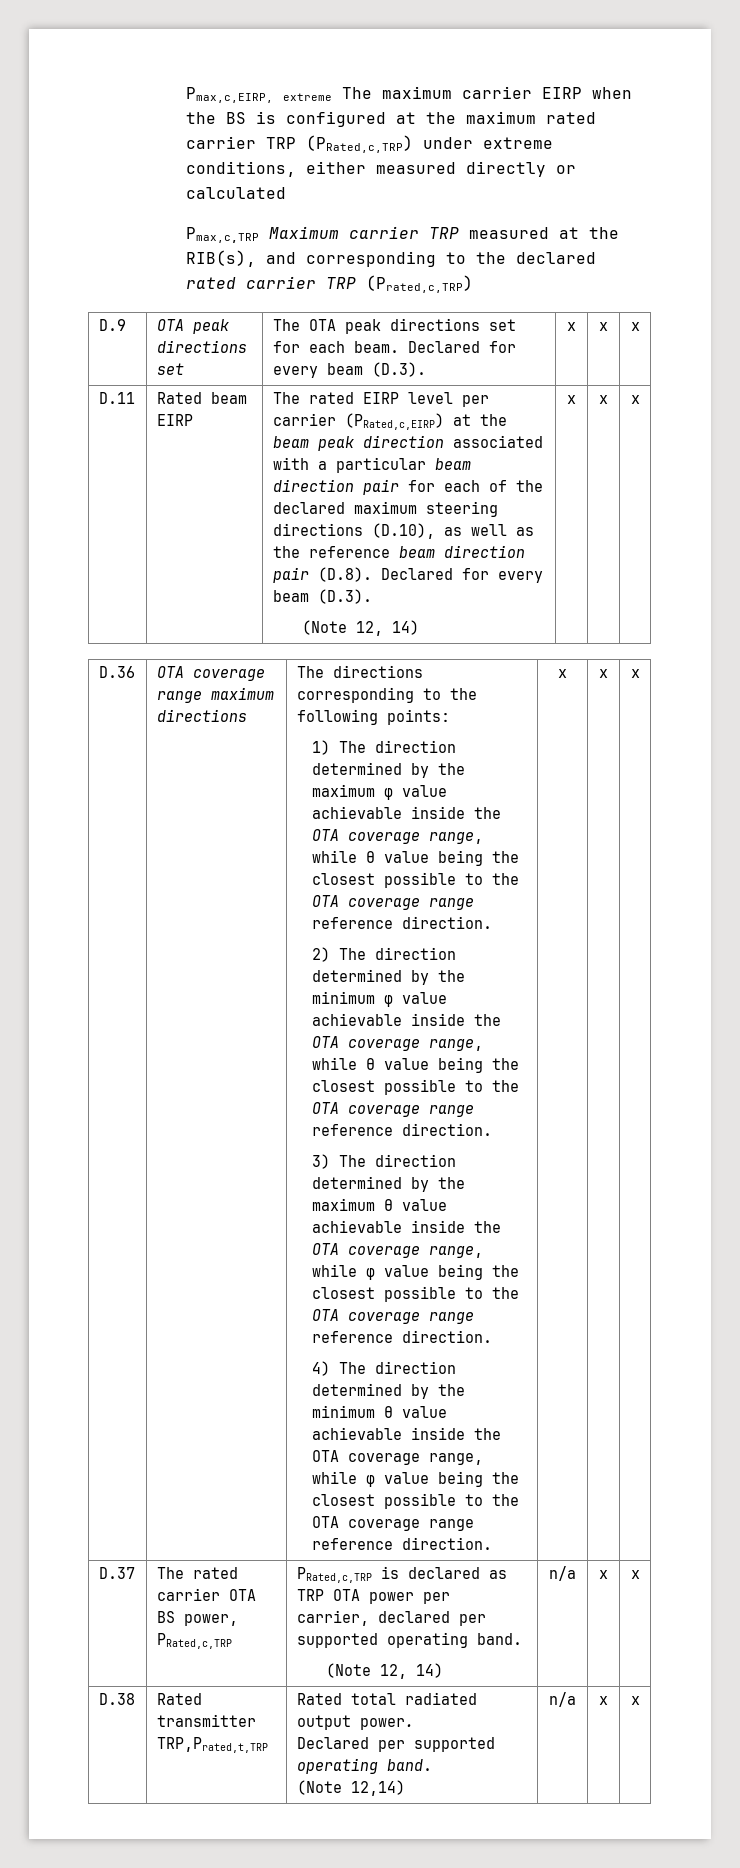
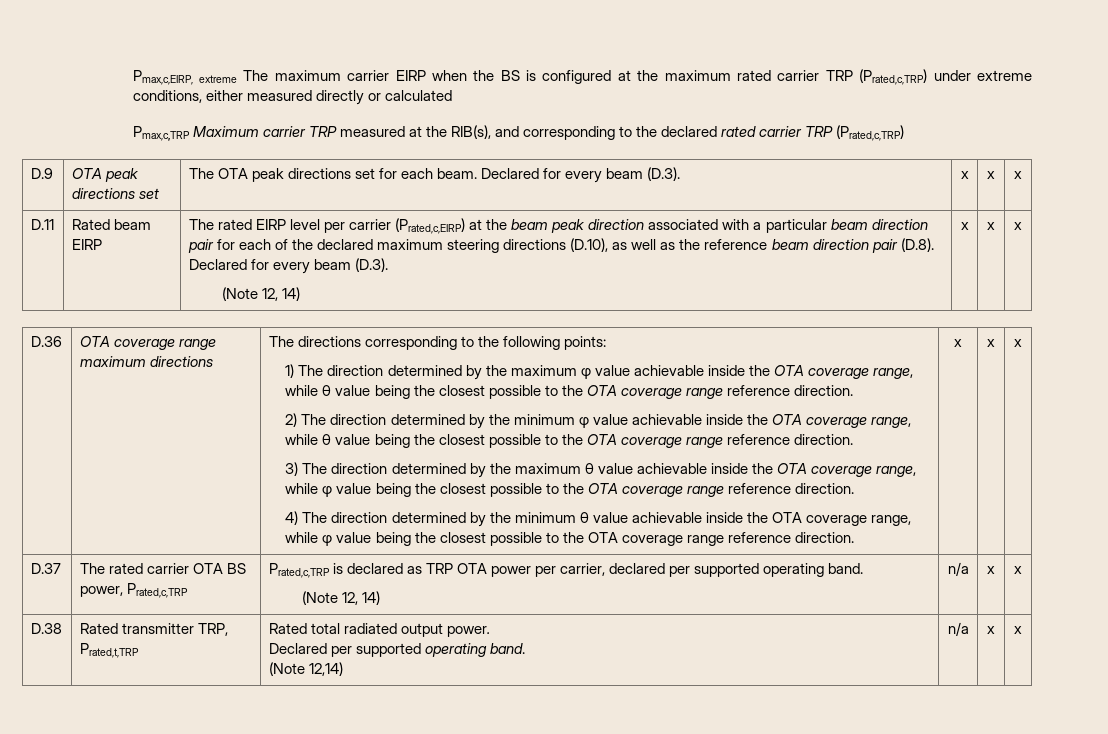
[305,135,413,153] (PRated,c,TRP) -> [859,69,928,85] (Prated,c,TRP)
[344,413,444,430] (PRated,c,EIRP) -> [395,218,466,234] (Prated,c,EIRP)
[156,1633,232,1649] [296,1567,372,1583] PRated,c,TRP | PRated,c,TRP -> [126,583,188,598] [268,563,330,578] Prated,c,TRP | Prated,c,TRP
[156,1737,268,1753] TRP,Prated,t,TRP -> [197,623,228,636] [79,643,139,658] TRP, Prated,t,TRP

